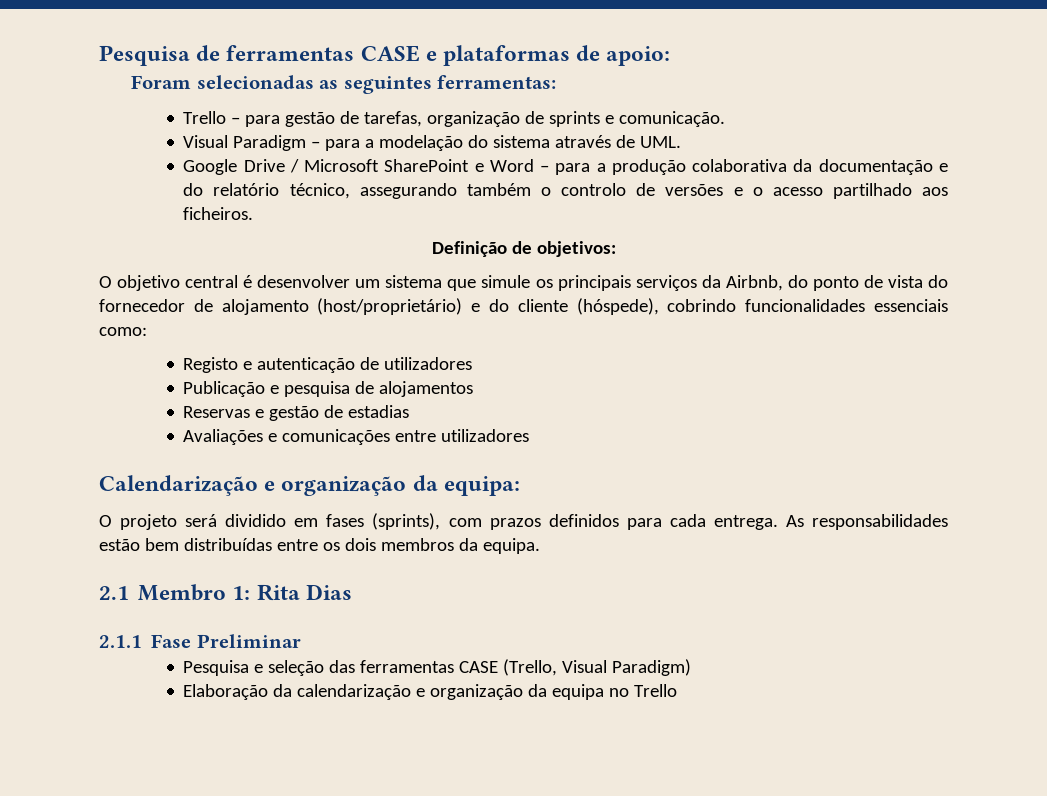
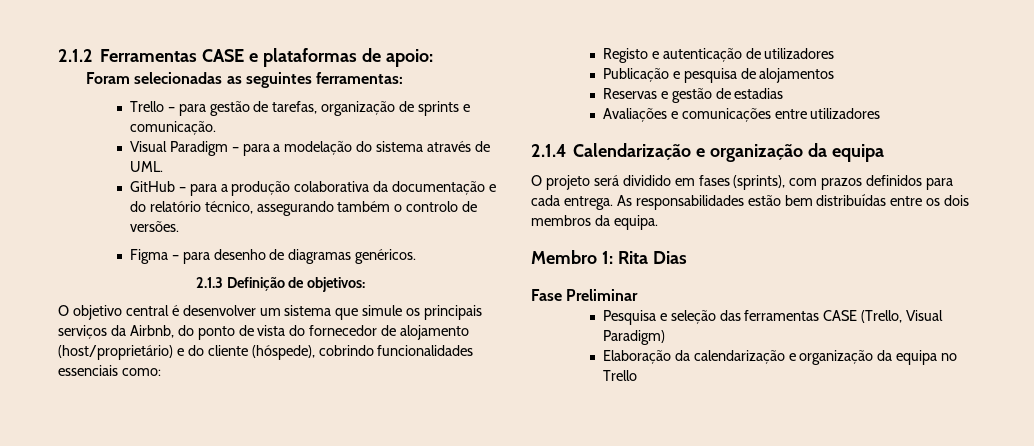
[99,45,355,66] Pesquisa de ferramentas -> [58,49,198,62] 2.1.2 Ferramentas
[183,159,534,175] Google Drive / Microsoft SharePoint e Word -> [129,181,175,192] GitHub
[665,183,949,199] [183,207,254,220] versões e o acesso partilhado aos ficheiros. // -> [129,221,179,232] [129,249,417,264] [195,277,223,288] versões. // Figma – para desenho de diagramas genéricos. // 2.1.3
(530, 435) none -> [531,144,566,157] 2.1.4
[443,476,520,496] equipa: -> [831,144,884,162] equipa
[99,586,129,600] 2.1 -> (658, 222) none
[99,635,142,648] 2.1.1 -> (687, 257) none

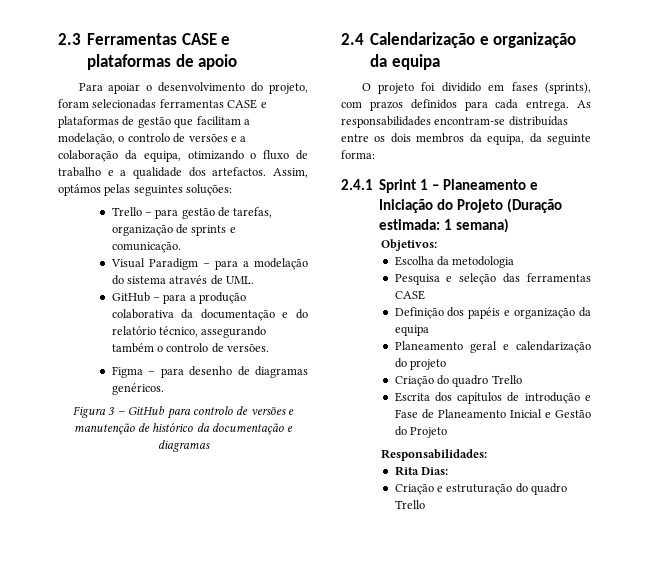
[58,49,93,62] 2.1.2 -> [58,33,81,45] 2.3
[385,49,433,67] [85,72,404,88] apoio: // Foram selecionadas as seguintes ferramentas: -> [198,54,238,70] [78,82,308,94] [58,99,267,109] [58,116,250,128] [58,133,247,145] [58,150,308,162] [58,167,308,179] [58,184,233,196] apoio // Para apoiar o desenvolvimento do projeto, foram selecionadas ferramentas CASE e plataformas de gestão que facilitam a modelação, o controlo de versões e a colaboração da equipa, otimizando o fluxo de trabalho e a qualidade dos artefactos. Assim, optámos pelas seguintes soluções:
[195,277,366,292] [58,305,483,320] [58,325,470,340] [58,345,474,360] [58,365,161,376] [602,48,835,63] [602,68,835,83] [602,88,784,103] [602,108,881,122] [531,144,566,157] 2.1.3 Definição de objetivos: // O objetivo central é desenvolver um sistema que simule os principais serviços da Airbnb, do ponto de vista do fornecedor de alojamento (host/proprietário) e do cliente (hóspede), cobrindo funcionalidades essenciais como: // Registo e autenticação de utilizadores // Publicação e pesquisa de alojamentos // Reservas e gestão de estadias // Avaliações e comunicações entre utilizadores // 2.1.4 -> [73,406,294,419] [73,423,294,435] [157,440,210,452] [341,33,364,45] Figura 3 – GitHub para controlo de versões e manutenção de histórico da documentação e diagramas // 2.4
[593,175,619,186] será -> [421,82,436,91] foi
[747,195,813,206] estão bem -> [434,117,506,125] encontram-se
[613,215,658,230] [531,250,687,264] [531,289,639,301] equipa. // Membro 1: Rita Dias // Fase Preliminar -> [487,133,591,145] [341,150,375,159] [341,179,538,193] [379,198,562,213] [379,218,510,233] [380,239,437,251] [394,256,515,268] equipa, da seguinte forma: // 2.4.1 Sprint 1 – Planeamento e Iniciação do Projeto (Duração estimada: 1 semana) // Objetivos: // Escolha da metodologia
[861,310,944,323] [602,330,665,345] [602,350,958,365] (Trello, Visual Paradigm) // Elaboração da calendarização e organização da equipa no -> [394,307,591,319] [394,325,429,336] [394,341,591,353] [394,358,446,370] [394,375,522,387] [394,392,591,404] [394,409,591,419] [394,426,447,438] [380,449,487,461] [394,466,448,476] [394,483,568,495] // Definição dos papéis e organização da equipa // Planeamento geral e calendarização do projeto // Criação do quadro Trello // Escrita dos capítulos de introdução e Fase de Planeamento Inicial e Gestão do Projeto // Responsabilidades: // Rita Dias: // Criação e estruturação do quadro

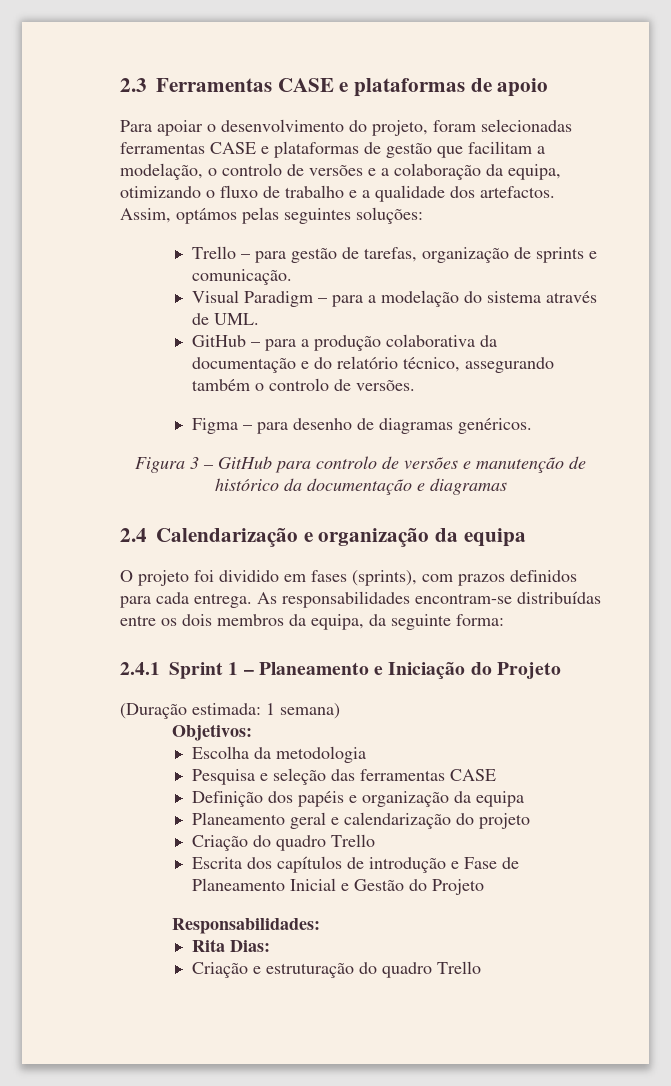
(504, 206) none -> (561, 670) //

